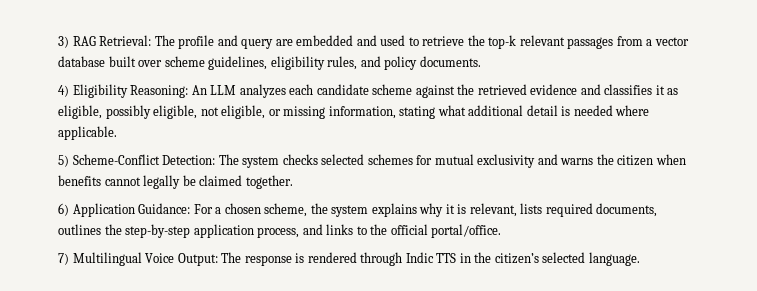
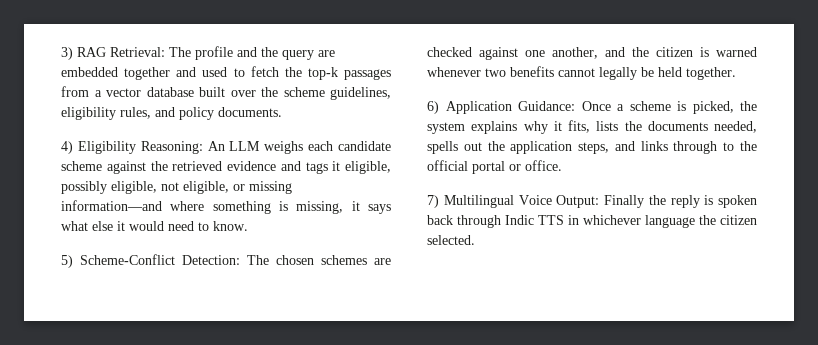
(238, 40) none -> [261,47,278,57] the
(354, 40) none -> [124,67,171,80] together
[422,36,465,46] retrieve -> [250,66,279,77] fetch
[519,35,565,46] relevant -> (338, 73) none
(163, 63) none -> [261,87,278,97] the
[239,84,286,98] analyzes -> [264,141,304,154] weighs
[604,84,679,95] classifies it as -> [305,161,341,174] tags it
[328,105,650,119] [58,126,117,140] [58,154,686,168] information, stating what additional detail is needed where applicable. // 5) Scheme-Conflict Detection: The system checks selected schemes for mutual exclusivity and warns the citizen when -> [61,200,391,214] [61,221,248,231] [61,254,391,268] [427,47,757,60] [427,67,506,77] information—and where something is missing, it says what else it would need to know. // 5) Scheme-Conflict Detection: The chosen schemes are checked against one another, and the citizen is warned whenever two
[199,175,243,186] claimed -> [658,67,682,77] held
[193,203,308,217] For a chosen scheme, -> [581,101,734,114] Once a scheme is picked,
[457,203,658,217] [58,224,300,238] is relevant, lists required documents, outlines the step-by-step application process, -> [568,120,757,133] [427,141,610,154] fits, lists the documents needed, spells out the application steps,
(354, 229) none -> [673,141,718,154] through
[431,224,502,238] portal/office. -> [472,160,562,174] portal or office.
[221,252,640,266] The response is rendered through Indic TTS in the citizen’s selected language. -> [604,195,757,208] [427,215,757,228] [427,235,475,245] Finally the reply is spoken back through Indic TTS in whichever language the citizen selected.

